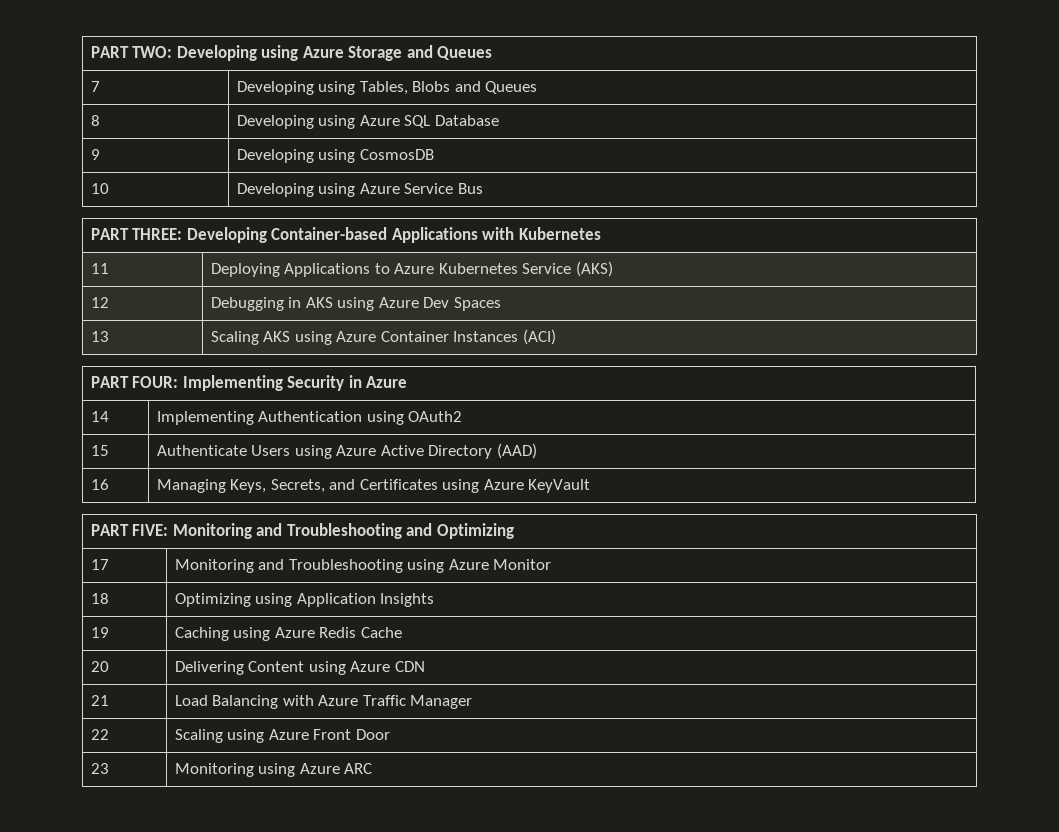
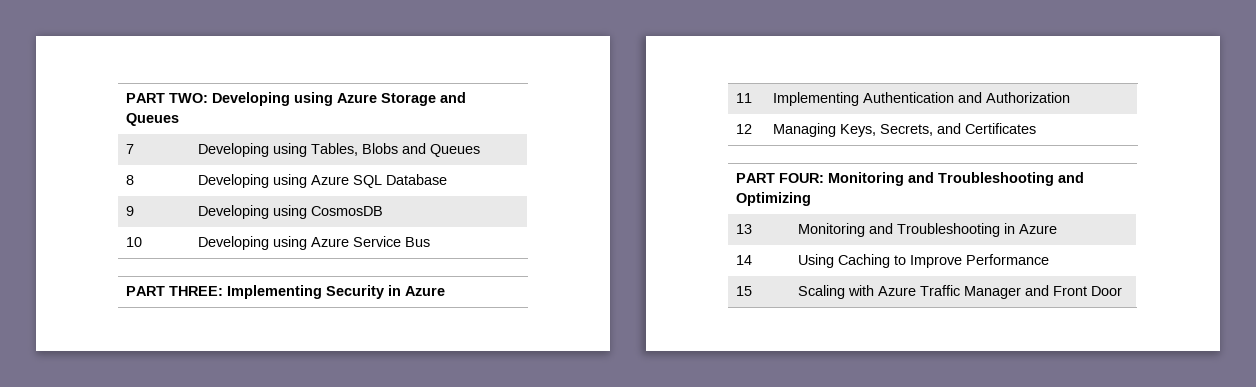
[186,227,601,243] [90,263,109,274] [210,261,613,277] [90,297,109,308] [210,297,501,311] [90,331,109,342] [210,329,556,345] [90,376,179,388] Developing Container-based Applications with Kubernetes // 11 | Deploying Applications to Azure Kubernetes Service (AKS) // 12 | Debugging in AKS using Azure Dev Spaces // 13 | Scaling AKS using Azure Container Instances (ACI) // PART FOUR: -> (223, 291) none
[90,411,109,422] 14 -> [735,93,752,103] 11
[366,411,463,425] [90,445,109,456] [156,443,537,459] [90,479,109,490] using OAuth2 // 15 | Authenticate Users using Azure Active Directory (AAD) // 16 -> [957,92,1070,103] [735,124,752,134] and Authorization // 12
[442,479,591,493] [90,524,169,536] using Azure KeyVault // PART FIVE: -> [735,173,824,183] // PART FOUR:
[90,559,109,570] [174,559,552,573] [90,593,109,604] [174,593,435,607] [90,627,109,638] [174,627,402,641] [90,661,109,672] [174,661,425,675] [90,695,109,706] [174,695,473,709] [90,729,109,740] [174,729,390,743] [90,763,109,774] [174,763,373,777] 17 | Monitoring and Troubleshooting using Azure Monitor // 18 | Optimizing using Application Insights // 19 | Caching using Azure Redis Cache // 20 | Delivering Content using Azure CDN // 21 | Load Balancing with Azure Traffic Manager // 22 | Scaling using Azure Front Door // 23 | Monitoring using Azure ARC -> [735,224,752,234] [797,223,1057,237] [735,255,752,265] [797,254,1049,268] [735,286,752,296] [797,285,1122,299] 13 | Monitoring and Troubleshooting in Azure // 14 | Using Caching to Improve Performance // 15 | Scaling with Azure Traffic Manager and Front Door

